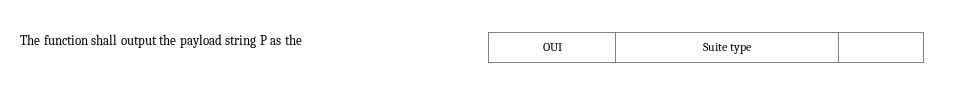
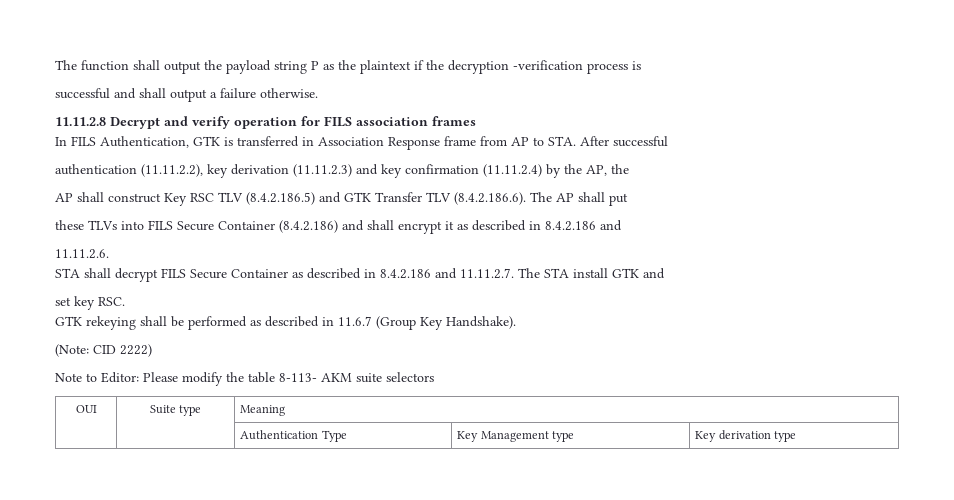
[542,43,562,51] [702,43,753,54] // OUI | Suite type | -> [360,60,641,74] [55,88,318,102] [55,116,476,129] [55,136,668,150] [55,164,629,178] [55,192,628,206] [55,220,622,234] [55,249,109,259] [55,268,665,282] [55,296,125,310] [55,316,516,330] [55,344,152,357] [55,372,434,386] [75,405,97,413] [149,405,202,416] [240,405,286,416] [240,430,347,442] [457,431,574,442] [695,430,796,442] plaintext if the decryption -verification process is // successful and shall output a failure otherwise. // 11.11.2.8 Decrypt and verify operation for FILS association frames // In FILS Authentication, GTK is transferred in Association Response frame from AP to STA. After successful // authentication (11.11.2.2), key derivation (11.11.2.3) and key confirmation (11.11.2.4) by the AP, the // AP shall construct Key RSC TLV (8.4.2.186.5) and GTK Transfer TLV (8.4.2.186.6). The AP shall put // these TLVs into FILS Secure Container (8.4.2.186) and shall encrypt it as described in 8.4.2.186 and // 11.11.2.6. // STA shall decrypt FILS Secure Container as described in 8.4.2.186 and 11.11.2.7. The STA install GTK and // set key RSC. // GTK rekeying shall be performed as described in 11.6.7 (Group Key Handshake). // (Note: CID 2222) // Note to Editor: Please modify the table 8-113- AKM suite selectors // OUI | Suite type | Meaning // | | Authentication Type | Key Management type | Key derivation type

